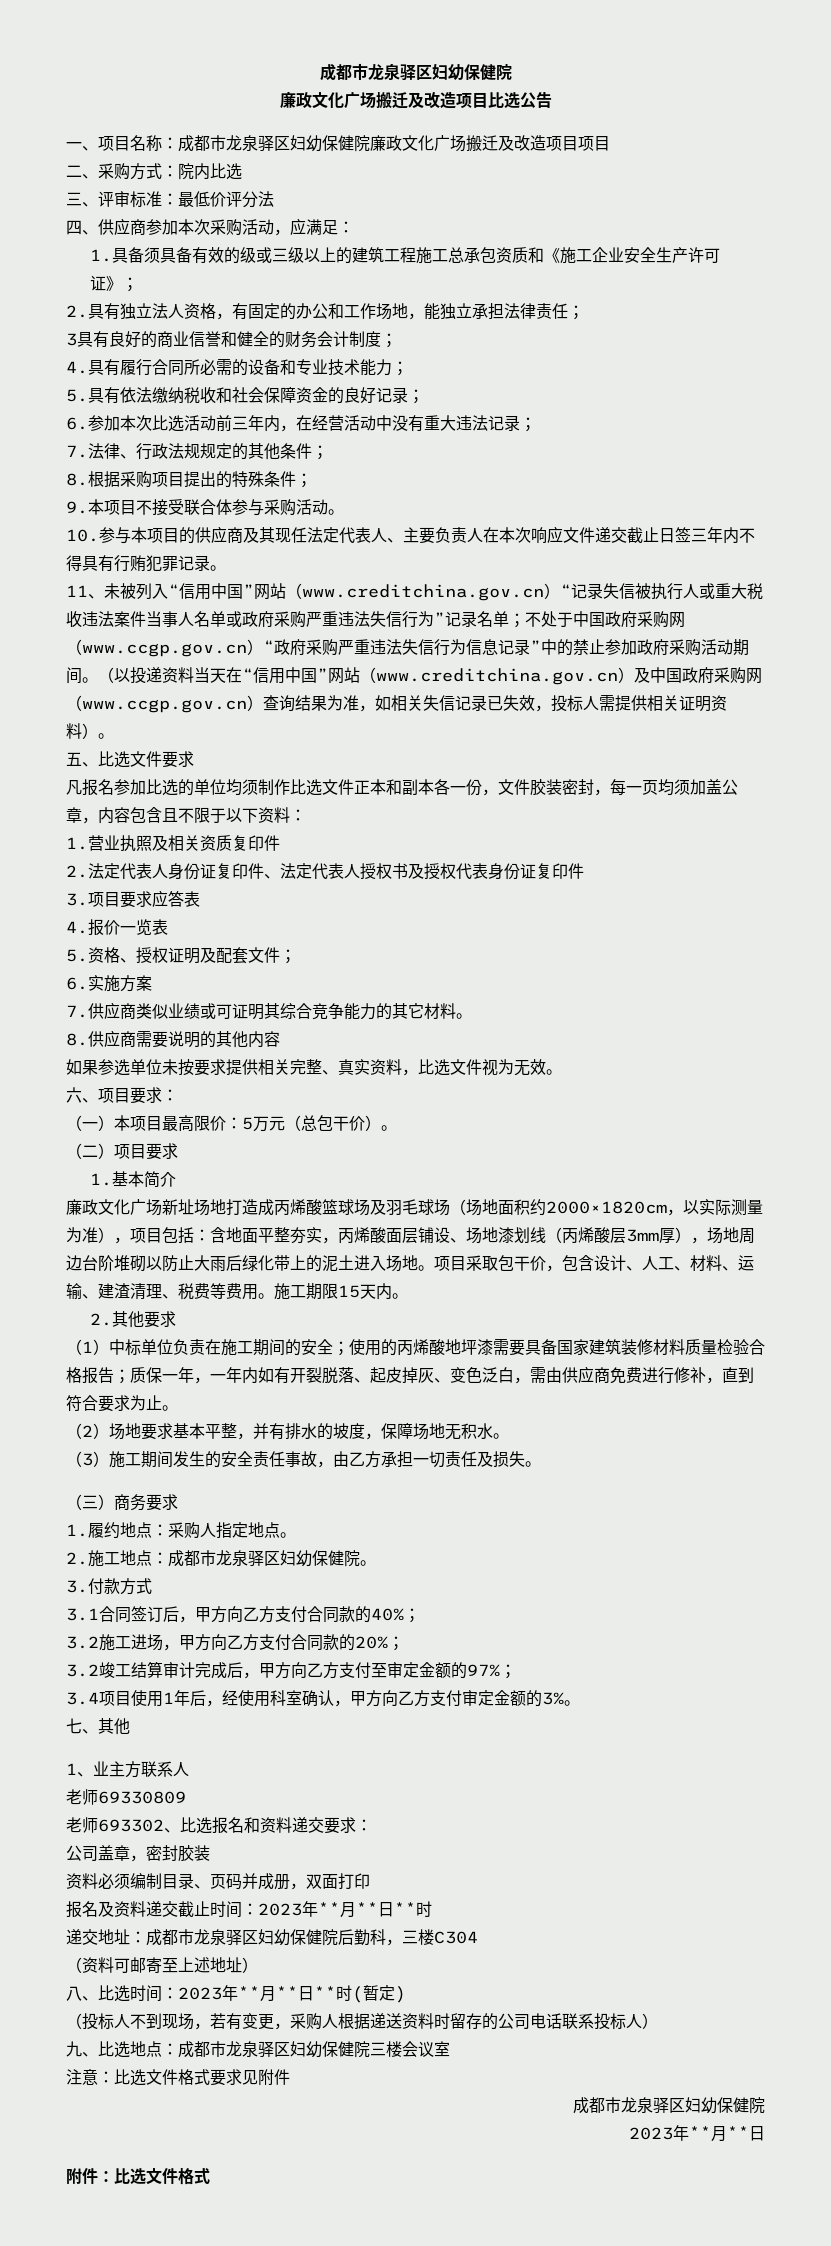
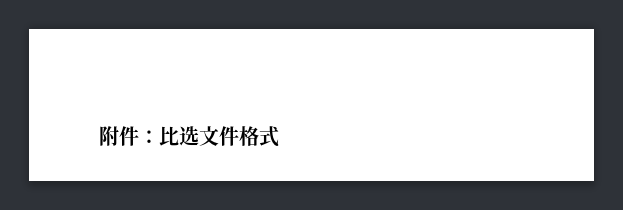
[319,63,512,81] [279,92,552,109] [66,135,610,152] [66,163,242,180] [66,191,274,208] [66,218,354,236] [90,247,721,264] [90,275,139,292] [66,303,584,320] [66,331,397,348] [66,359,408,376] [66,387,424,404] [66,415,536,432] [66,443,328,460] [66,471,312,488] [66,499,344,516] [66,526,755,544] [66,555,226,572] [66,583,763,601] [66,611,685,628] [66,639,749,657] [66,667,762,685] [66,695,727,713] [66,723,114,739] [66,751,194,768] [66,779,738,796] [66,807,306,824] [66,835,280,852] [66,863,584,880] [66,890,200,908] [66,919,168,936] [66,947,296,964] [66,975,152,992] [66,1002,472,1020] [66,1030,280,1048] [66,1059,562,1076] [66,1087,178,1104] [66,1115,397,1132] [66,1143,178,1160] [90,1171,177,1188] [66,1199,763,1216] [66,1227,755,1244] [66,1255,754,1272] [66,1283,408,1300] [90,1311,177,1328] [66,1339,765,1356] [66,1366,754,1384] [66,1395,178,1412] [66,1423,509,1440] [66,1451,541,1468] [66,1494,178,1511] [66,1522,296,1539] [66,1550,376,1567] [66,1578,152,1595] [66,1606,420,1623] [66,1634,404,1651] [66,1661,516,1679] [66,1690,580,1707] [66,1718,130,1735] [66,1761,189,1778] [66,1789,186,1805] [66,1817,372,1834] [66,1845,210,1862] [66,1873,370,1890] [66,1901,432,1918] [66,1929,478,1946] [66,1957,258,1974] [66,1985,406,2003] [66,2013,658,2030] [66,2041,450,2058] [66,2069,290,2086] [573,2097,765,2114] [629,2125,765,2142] 成都市龙泉驿区妇幼保健院 // 廉政文化广场搬迁及改造项目比选公告 // 一、项目名称：成都市龙泉驿区妇幼保健院廉政文化广场搬迁及改造项目项目 // 二、采购方式：院内比选 // 三、评审标准：最低价评分法 // 四、供应商参加本次采购活动，应满足： // 1.具备须具备有效的级或三级以上的建筑工程施工总承包资质和《施工企业安全生产许可证》； // 2.具有独立法人资格，有固定的办公和工作场地，能独立承担法律责任； // 3具有良好的商业信誉和健全的财务会计制度； // 4.具有履行合同所必需的设备和专业技术能力； // 5.具有依法缴纳税收和社会保障资金的良好记录； // 6.参加本次比选活动前三年内，在经营活动中没有重大违法记录； // 7.法律、行政法规规定的其他条件； // 8.根据采购项目提出的特殊条件； // 9.本项目不接受联合体参与采购活动。 // 10.参与本项目的供应商及其现任法定代表人、主要负责人在本次响应文件递交截止日签三年内不得具有行贿犯罪记录。 // 11、未被列入“信用中国”网站（www.creditchina.gov.cn）“记录失信被执行人或重大税收违法案件当事人名单或政府采购严重违法失信行为”记录名单；不处于中国政府采购网（www.ccgp.gov.cn）“政府采购严重违法失信行为信息记录”中的禁止参加政府采购活动期间。（以投递资料当天在“信用中国”网站（www.creditchina.gov.cn）及中国政府采购网（www.ccgp.gov.cn）查询结果为准，如相关失信记录已失效，投标人需提供相关证明资料）。 // 五、比选文件要求 // 凡报名参加比选的单位均须制作比选文件正本和副本各一份，文件胶装密封，每一页均须加盖公章，内容包含且不限于以下资料： // 1.营业执照及相关资质复印件 // 2.法定代表人身份证复印件、法定代表人授权书及授权代表身份证复印件 // 3.项目要求应答表 // 4.报价一览表 // 5.资格、授权证明及配套文件； // 6.实施方案 // 7.供应商类似业绩或可证明其综合竞争能力的其它材料。 // 8.供应商需要说明的其他内容 // 如果参选单位未按要求提供相关完整、真实资料，比选文件视为无效。 // 六、项目要求： // （一）本项目最高限价：5万元（总包干价）。 // （二）项目要求 // 1.基本简介 // 廉政文化广场新址场地打造成丙烯酸篮球场及羽毛球场（场地面积约2000×1820cm，以实际测量为准），项目包括：含地面平整夯实，丙烯酸面层铺设、场地漆划线（丙烯酸层3mm厚），场地周边台阶堆砌以防止大雨后绿化带上的泥土进入场地。项目采取包干价，包含设计、人工、材料、运输、建渣清理、税费等费用。施工期限15天内。 // 2.其他要求 // （1）中标单位负责在施工期间的安全；使用的丙烯酸地坪漆需要具备国家建筑装修材料质量检验合格报告；质保一年，一年内如有开裂脱落、起皮掉灰、变色泛白，需由供应商免费进行修补，直到符合要求为止。 // （2）场地要求基本平整，并有排水的坡度，保障场地无积水。 // （3）施工期间发生的安全责任事故，由乙方承担一切责任及损失。 // （三）商务要求 // 1.履约地点：采购人指定地点。 // 2.施工地点：成都市龙泉驿区妇幼保健院。 // 3.付款方式 // 3.1合同签订后，甲方向乙方支付合同款的40%； // 3.2施工进场，甲方向乙方支付合同款的20%； // 3.2竣工结算审计完成后，甲方向乙方支付至审定金额的97%； // 3.4项目使用1年后，经使用科室确认，甲方向乙方支付审定金额的3%。 // 七、其他 // 1、业主方联系人 // 老师69330809 // 老师693302、比选报名和资料递交要求： // 公司盖章，密封胶装 // 资料必须编制目录、页码并成册，双面打印 // 报名及资料递交截止时间：2023年**月**日**时 // 递交地址：成都市龙泉驿区妇幼保健院后勤科，三楼C304 // （资料可邮寄至上述地址） // 八、比选时间：2023年**月**日**时(暂定) // （投标人不到现场，若有变更，采购人根据递送资料时留存的公司电话联系投标人） // 九、比选地点：成都市龙泉驿区妇幼保健院三楼会议室 // 注意：比选文件格式要求见附件 // 成都市龙泉驿区妇幼保健院 // 2023年**月**日 // -> (99, 136) none

